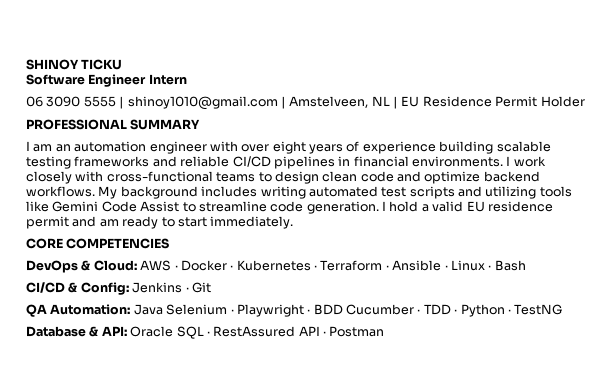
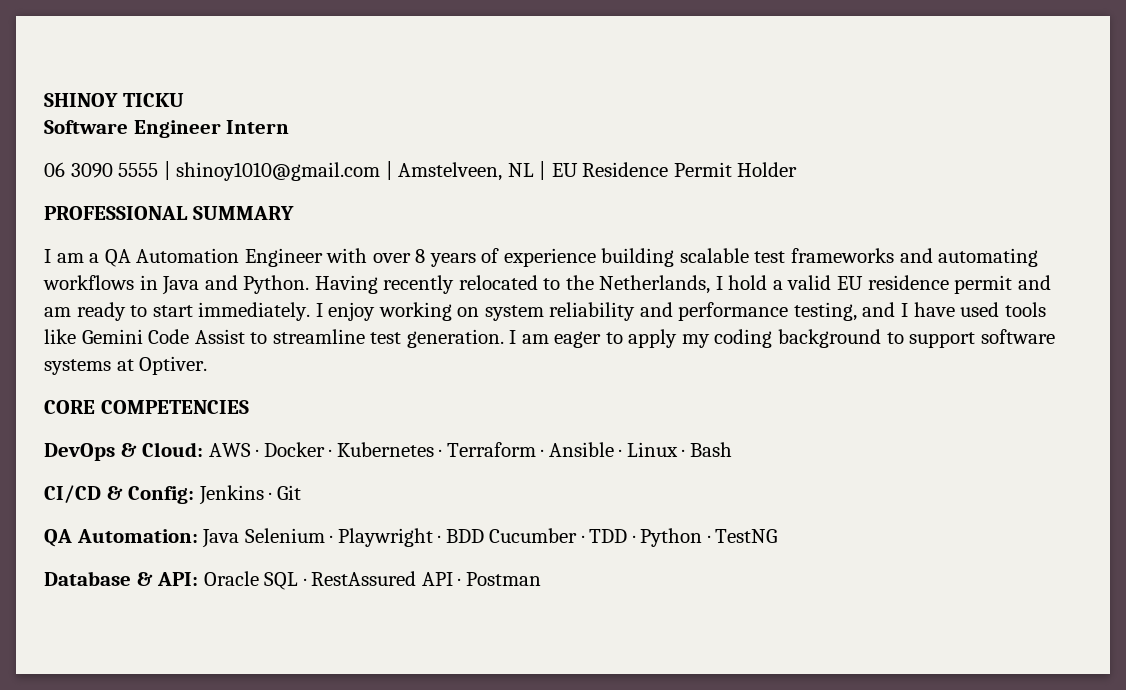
[55,141,207,154] an automation engineer -> [89,248,323,267] a QA Automation Engineer
[272,141,306,154] eight -> [415,249,426,263] 8
[26,156,71,169] testing -> [754,251,786,263] test
[180,156,546,169] [26,171,540,184] [26,186,572,199] [26,201,379,214] reliable CI/CD pipelines in financial environments. I work closely with cross-functional teams to design clean code and optimize backend workflows. My background includes writing automated test scripts and utilizing tools like Gemini Code Assist to streamline code generation. -> [938,248,1039,267] [43,275,711,295] automating workflows in Java and Python. Having recently relocated to the Netherlands,
(294, 222) none -> [315,302,1046,321] [44,329,1055,348] [44,356,208,375] I enjoy working on system reliability and performance testing, and I have used tools like Gemini Code Assist to streamline test generation. I am eager to apply my coding background to support software systems at Optiver.

